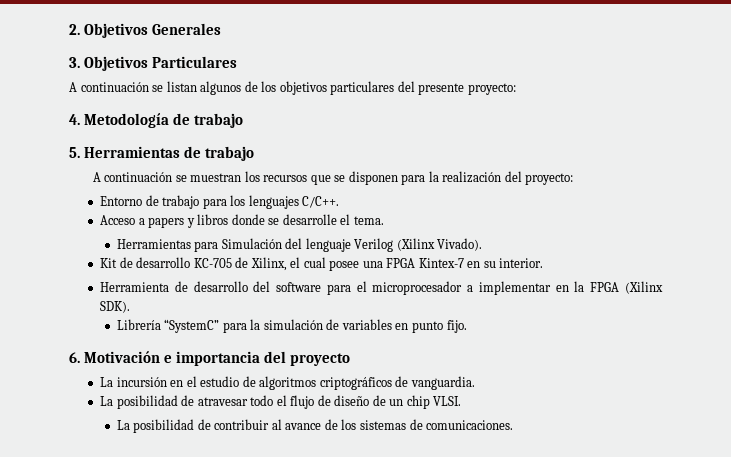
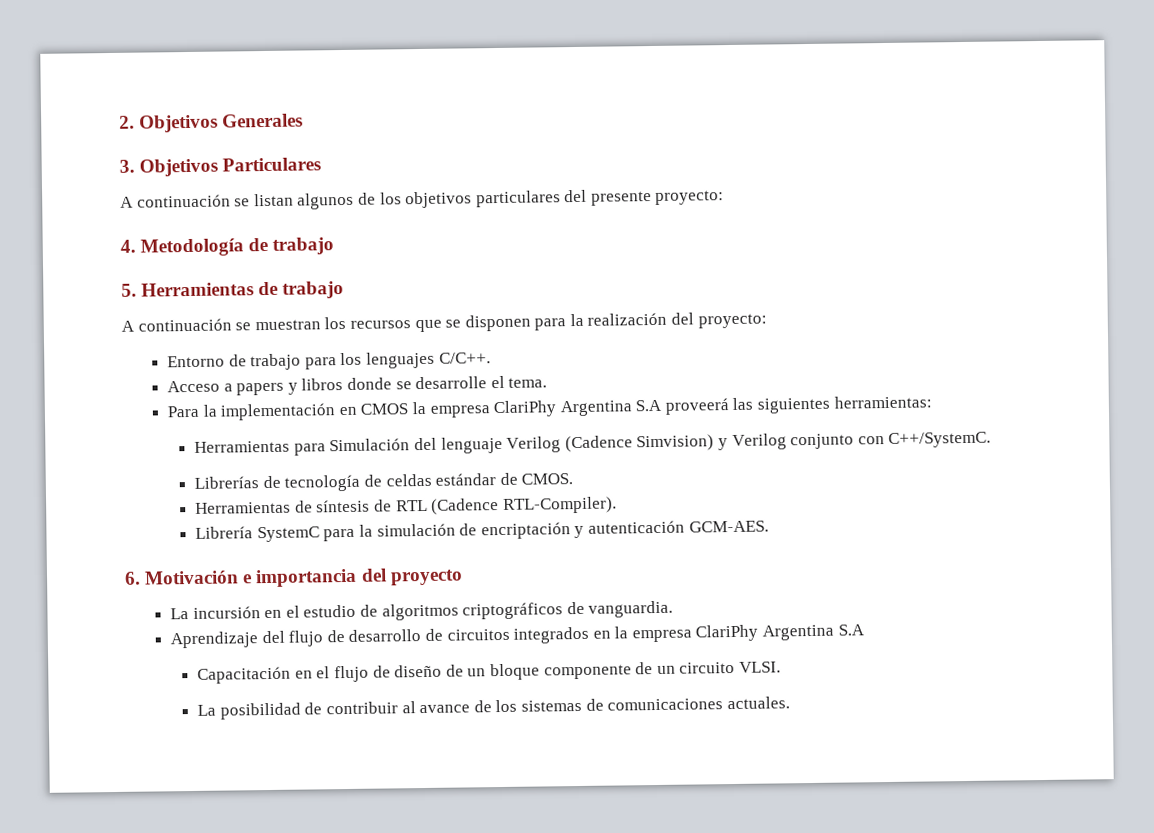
(384, 220) none -> [166,395,932,421] // Para la implementación en CMOS la empresa ClariPhy Argentina S.A proveerá las siguientes herramientas:
[396,238,483,251] [100,257,544,271] [100,281,663,295] [100,301,131,313] (Xilinx Vivado). // Kit de desarrollo KC-705 de Xilinx, el cual posee una FPGA Kintex-7 en su interior. // Herramienta de desarrollo del software para el microprocesador a implementar en la FPGA (Xilinx SDK). -> [564,431,992,453] [194,472,574,492] [195,496,617,515] (Cadence Simvision) y Verilog conjunto con C++/SystemC. // Librerías de tecnología de celdas estándar de CMOS. // Herramientas de síntesis de RTL (Cadence RTL-Compiler).
[164,319,220,333] “SystemC” -> [256,526,320,543] SystemC
[341,319,467,333] variables en punto fijo. -> [480,520,769,540] encriptación y autenticación GCM-AES.
[100,395,274,409] La posibilidad de atravesar todo -> [169,624,865,649] [197,666,313,684] Aprendizaje del flujo de desarrollo de circuitos integrados en la empresa ClariPhy Argentina S.A // Capacitación en
[406,395,430,409] chip -> [489,661,736,681] bloque componente de un circuito
[426,420,514,430] comunicaciones. -> [607,696,790,711] comunicaciones actuales.

